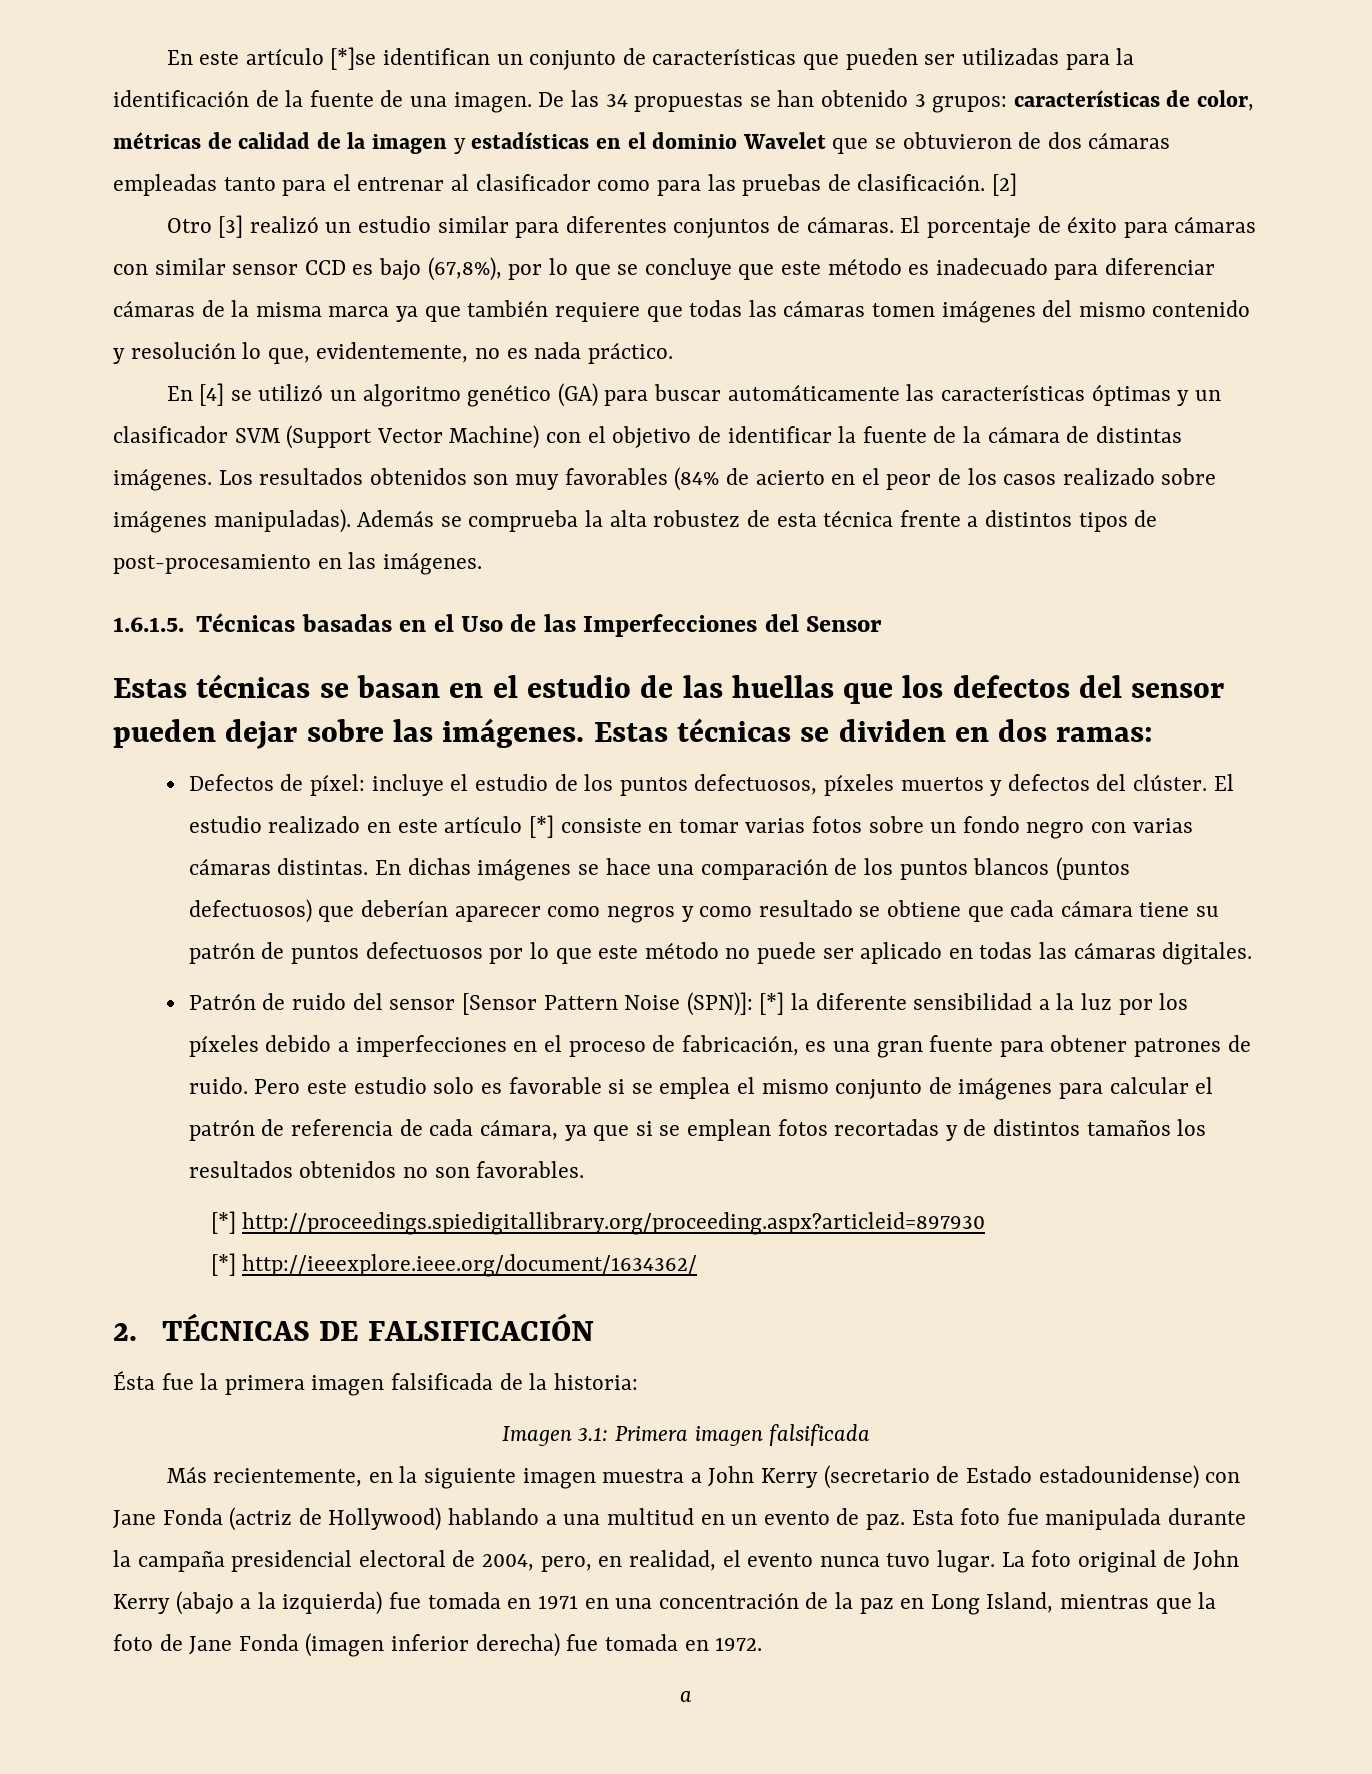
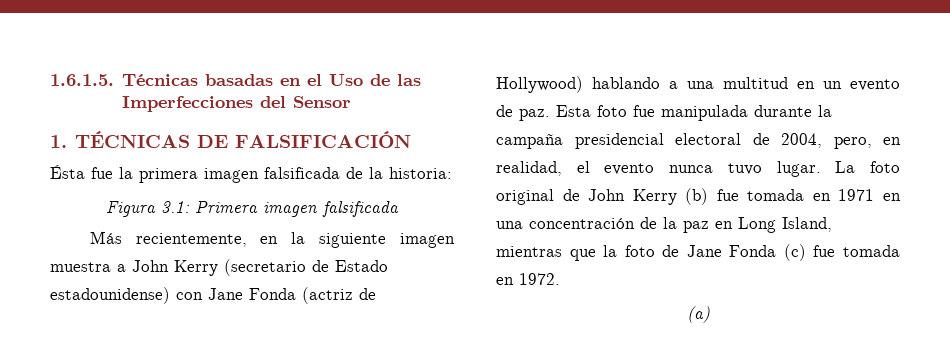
[166,47,1135,70] [113,90,1255,113] [113,132,1171,154] [113,173,1017,196] [166,215,1257,238] [113,257,1216,281] [113,300,1251,323] [113,342,673,364] [166,383,1221,407] [113,425,1182,449] [113,467,1217,491] [113,509,1158,533] [113,552,482,575] En este artículo [*]se identifican un conjunto de características que pueden ser utilizadas para la identificación de la fuente de una imagen. De las 34 propuestas se han obtenido 3 grupos: características de color, métricas de calidad de la imagen y estadísticas en el dominio Wavelet que se obtuvieron de dos cámaras empleadas tanto para el entrenar al clasificador como para las pruebas de clasificación. [2] // Otro [3] realizó un estudio similar para diferentes conjuntos de cámaras. El porcentaje de éxito para cámaras con similar sensor CCD es bajo (67,8%), por lo que se concluye que este método es inadecuado para diferenciar cámaras de la misma marca ya que también requiere que todas las cámaras tomen imágenes del mismo contenido y resolución lo que, evidentemente, no es nada práctico. // En [4] se utilizó un algoritmo genético (GA) para buscar automáticamente las características óptimas y un clasificador SVM (Support Vector Machine) con el objetivo de identificar la fuente de la cámara de distintas imágenes. Los resultados obtenidos son muy favorables (84% de acierto en el peor de los casos realizado sobre imágenes manipuladas). Además se comprueba la alta robustez de esta técnica frente a distintos tipos de post-procesamiento en las imágenes. // -> (50, 80) none
[113,674,1225,704] [113,718,1154,749] [188,774,1234,796] [188,815,1193,839] [188,857,1130,881] [188,899,1220,923] [188,942,1253,965] [188,992,1189,1016] [188,1035,1251,1058] [188,1077,1214,1100] [188,1119,1207,1141] [188,1161,585,1178] [210,1211,986,1235] [210,1253,698,1277] [113,1323,137,1341] Estas técnicas se basan en el estudio de las huellas que los defectos del sensor pueden dejar sobre las imágenes. Estas técnicas se dividen en dos ramas: // Defectos de píxel: incluye el estudio de los puntos defectuosos, píxeles muertos y defectos del clúster. El estudio realizado en este artículo [*] consiste en tomar varias fotos sobre un fondo negro con varias cámaras distintas. En dichas imágenes se hace una comparación de los puntos blancos (puntos defectuosos) que deberían aparecer como negros y como resultado se obtiene que cada cámara tiene su patrón de puntos defectuosos por lo que este método no puede ser aplicado en todas las cámaras digitales. // Patrón de ruido del sensor [Sensor Pattern Noise (SPN)]: [*] la diferente sensibilidad a la luz por los píxeles debido a imperfecciones en el proceso de fabricación, es una gran fuente para obtener patrones de ruido. Pero este estudio solo es favorable si se emplea el mismo conjunto de imágenes para calcular el patrón de referencia de cada cámara, ya que si se emplean fotos recortadas y de distintos tamaños los resultados obtenidos no son favorables. // [*] http://proceedings.spiedigitallibrary.org/proceeding.aspx?articleid=897930 // [*] http://ieeexplore.ieee.org/document/1634362/ // 2. -> [50,135,67,148] 1.
[501,1426,572,1446] Imagen -> [106,201,156,217] Figura
[175,1591,383,1615] (abajo a la izquierda) -> [685,188,709,205] (b)
[305,1633,560,1657] (imagen inferior derecha) -> [783,244,806,261] (c)
[680,1690,692,1702] a -> [686,306,710,323] (a)

